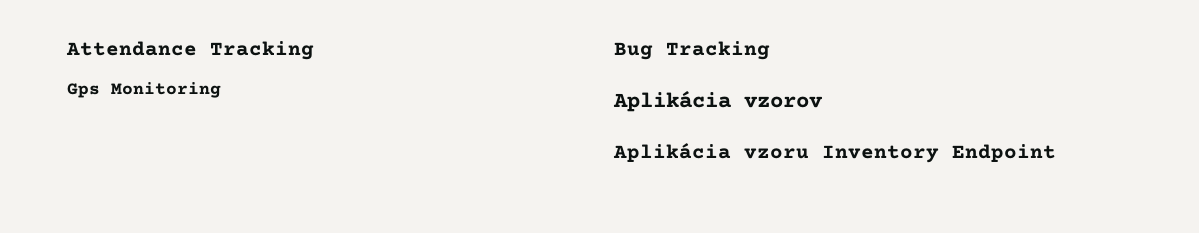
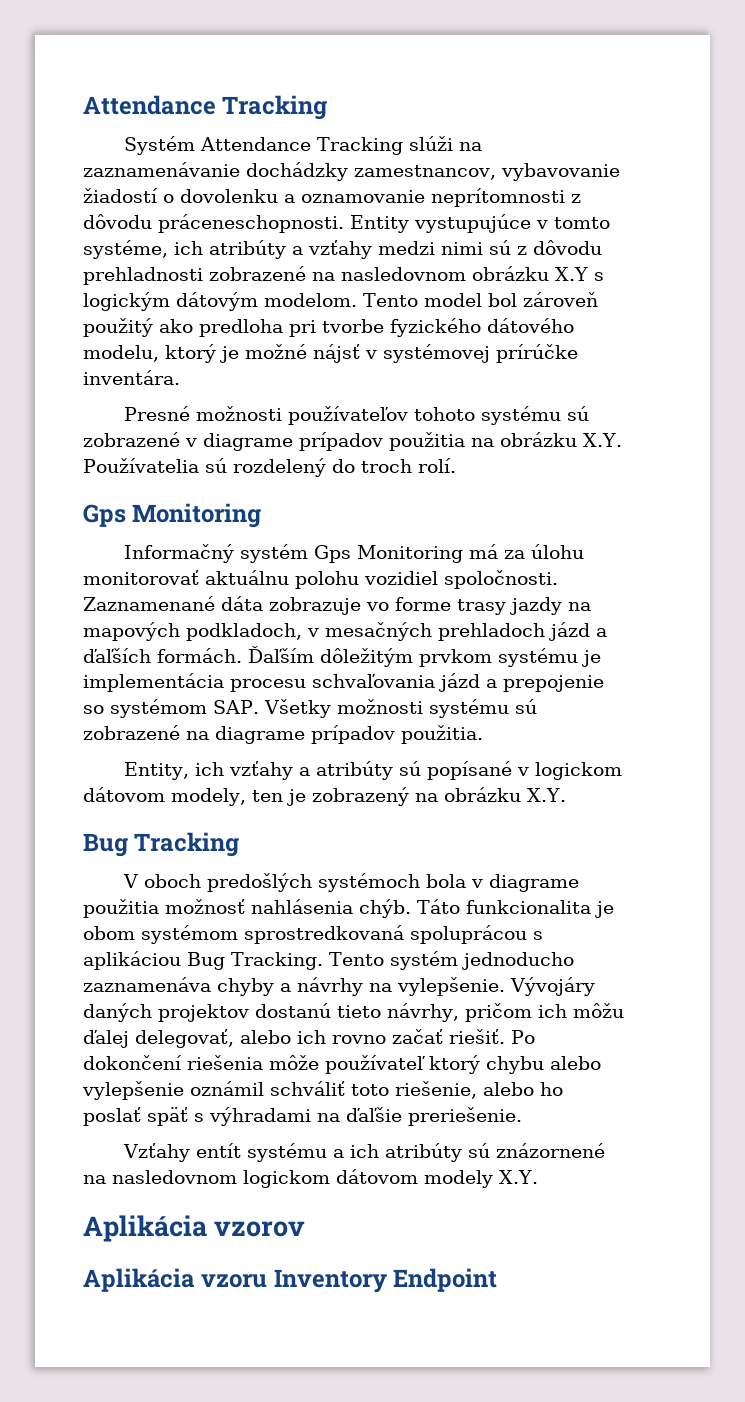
[67,82,221,98] [614,41,770,60] Gps Monitoring // Bug Tracking -> [124,136,483,155] [83,162,620,181] [83,188,581,207] [83,214,610,233] [83,240,602,259] [83,266,604,285] [83,292,598,311] [83,318,574,337] [83,344,578,363] [83,370,180,385] [124,406,590,425] [83,432,622,451] [83,458,456,477] [83,503,262,528] [124,544,585,563] [83,570,558,589] [83,596,591,615] [83,622,607,641] [83,646,601,667] [83,673,604,692] [83,699,537,718] [83,725,483,744] [124,761,623,780] [83,787,566,806] [83,832,240,857] [123,873,580,892] [83,899,614,918] [83,925,543,944] [83,951,574,970] [83,977,595,996] [83,1003,624,1022] [83,1029,535,1048] [83,1055,601,1074] [82,1081,563,1100] [83,1107,522,1126] [123,1143,606,1162] [83,1169,538,1188] Systém Attendance Tracking slúži na zaznamenávanie dochádzky zamestnancov, vybavovanie žiadostí o dovolenku a oznamovanie neprítomnosti z dôvodu práceneschopnosti. Entity vystupujúce v tomto systéme, ich atribúty a vzťahy medzi nimi sú z dôvodu prehladnosti zobrazené na nasledovnom obrázku X.Y s logickým dátovým modelom. Tento model bol zároveň použitý ako predloha pri tvorbe fyzického dátového modelu, ktorý je možné nájsť v systémovej prírúčke inventára. // Presné možnosti používateľov tohoto systému sú zobrazené v diagrame prípadov použitia na obrázku X.Y. Používatelia sú rozdelený do troch rolí. // Gps Monitoring // Informačný systém Gps Monitoring má za úlohu monitorovať aktuálnu polohu vozidiel spoločnosti. Zaznamenané dáta zobrazuje vo forme trasy jazdy na mapových podkladoch, v mesačných prehladoch jázd a ďaľších formách. Ďaľším dôležitým prvkom systému je implementácia procesu schvaľovania jázd a prepojenie so systémom SAP. Všetky možnosti systému sú zobrazené na diagrame prípadov použitia. // Entity, ich vzťahy a atribúty sú popísané v logickom dátovom modely, ten je zobrazený na obrázku X.Y. // Bug Tracking // V oboch predošlých systémoch bola v diagrame použitia možnosť nahlásenia chýb. Táto funkcionalita je obom systémom sprostredkovaná spoluprácou s aplikáciou Bug Tracking. Tento systém jednoducho zaznamenáva chyby a návrhy na vylepšenie. Vývojáry daných projektov dostanú tieto návrhy, pričom ich môžu ďalej delegovať, alebo ich rovno začať riešiť. Po dokončení riešenia môže používateľ ktorý chybu alebo vylepšenie oznámil schváliť toto riešenie, alebo ho poslať späť s výhradami na ďaľšie preriešenie. // Vzťahy entít systému a ich atribúty sú znázornené na nasledovnom logickom dátovom modely X.Y.

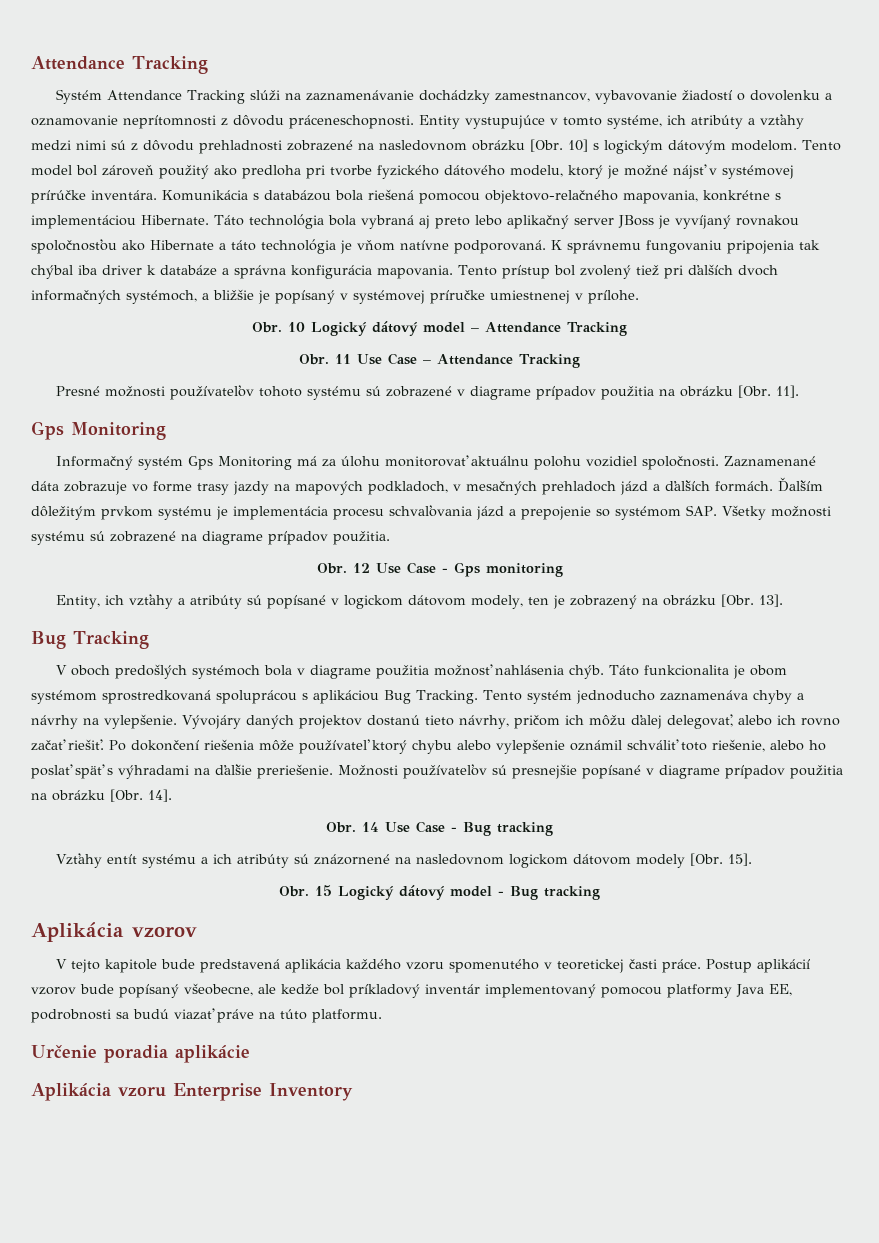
[555,267,588,281] X.Y -> [530,139,588,152] [Obr. 10]
(180, 377) none -> [162,189,781,204] [31,214,799,229] [31,239,820,254] [31,264,778,279] [31,289,639,304] [251,321,628,336] [299,353,580,368] Komunikácia s databázou bola riešená pomocou objektovo-relačného mapovania, konkrétne s implementáciou Hibernate. Táto technológia bola vybraná aj preto lebo aplikačný server JBoss je vyvíjaný rovnakou spoločnosťou ako Hibernate a táto technológia je vňom natívne podporovaná. K správnemu fungovaniu pripojenia tak chýbal iba driver k databáze a správna konfigurácia mapovania. Tento prístup bol zvolený tiež pri ďalších dvoch informačných systémoch, a bližšie je popísaný v systémovej príručke umiestnenej v prílohe. // Obr. 10 Logický dátový model – Attendance Tracking // Obr. 11 Use Case – Attendance Tracking
[583,433,622,447] [83,458,456,477] X.Y. Používatelia sú rozdelený do troch rolí. -> [738,385,800,398] [Obr. 11].
(483, 734) none -> [316,562,563,577] // Obr. 12 Use Case - Gps monitoring
[526,788,566,802] X.Y. -> [721,594,784,607] [Obr. 13].
(522, 1116) none -> [338,764,843,779] [31,789,172,802] [326,821,553,836] Možnosti používateľov sú presnejšie popísané v diagrame prípadov použitia na obrázku [Obr. 14]. // Obr. 14 Use Case - Bug tracking
[499,1170,538,1184] [83,1215,306,1242] X.Y. // Aplikácia vzorov -> [690,853,753,866] [279,885,600,900] [31,922,197,942] [56,959,812,973] [31,983,792,998] [31,1008,382,1023] [31,1045,250,1063] [Obr. 15]. // Obr. 15 Logický dátový model - Bug tracking // Aplikácia vzorov // V tejto kapitole bude predstavená aplikácia každého vzoru spomenutého v teoretickej časti práce. Postup aplikácií vzorov bude popísaný všeobecne, ale kedže bol príkladový inventár implementovaný pomocou platformy Java EE, podrobnosti sa budú viazať práve na túto platformu. // Určenie poradia aplikácie
[273,1268,498,1293] Inventory Endpoint -> [173,1083,353,1101] Enterprise Inventory

